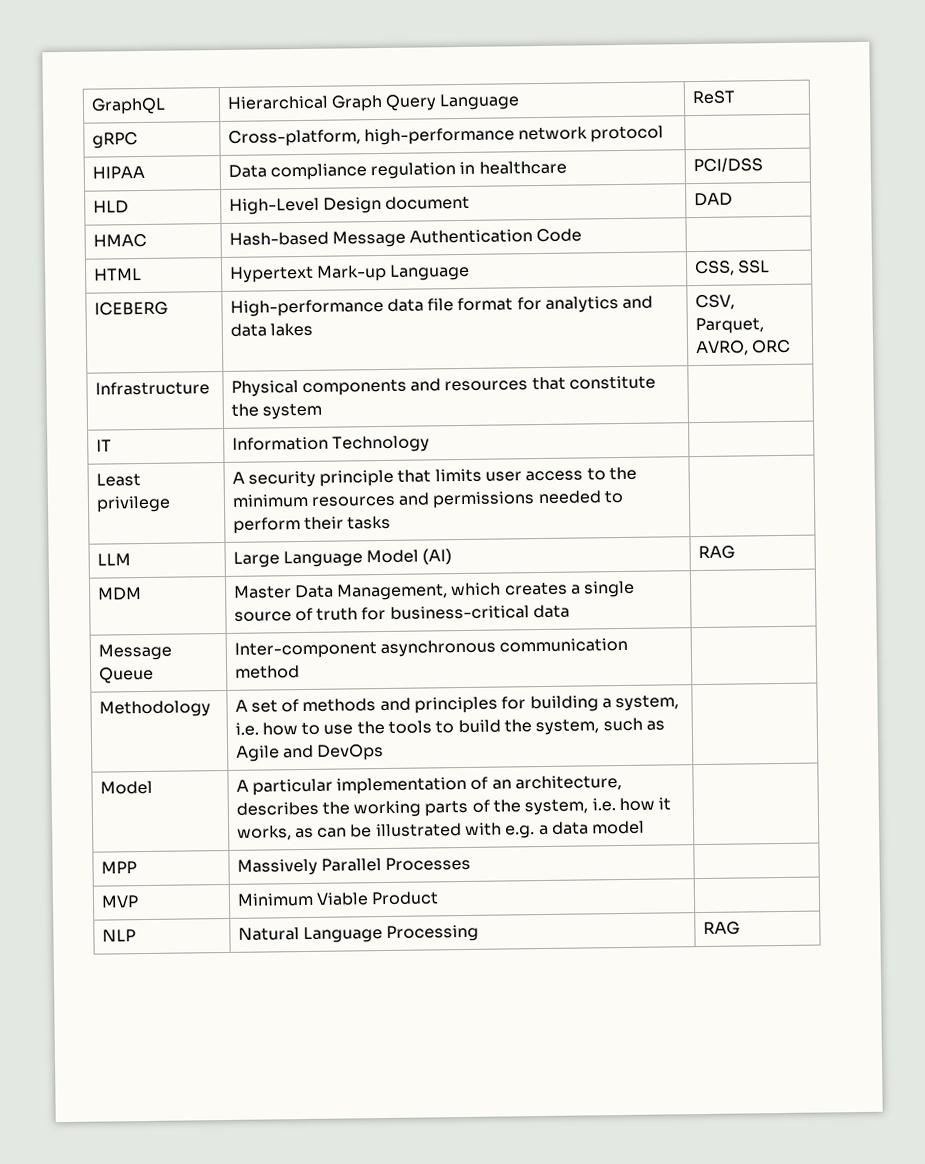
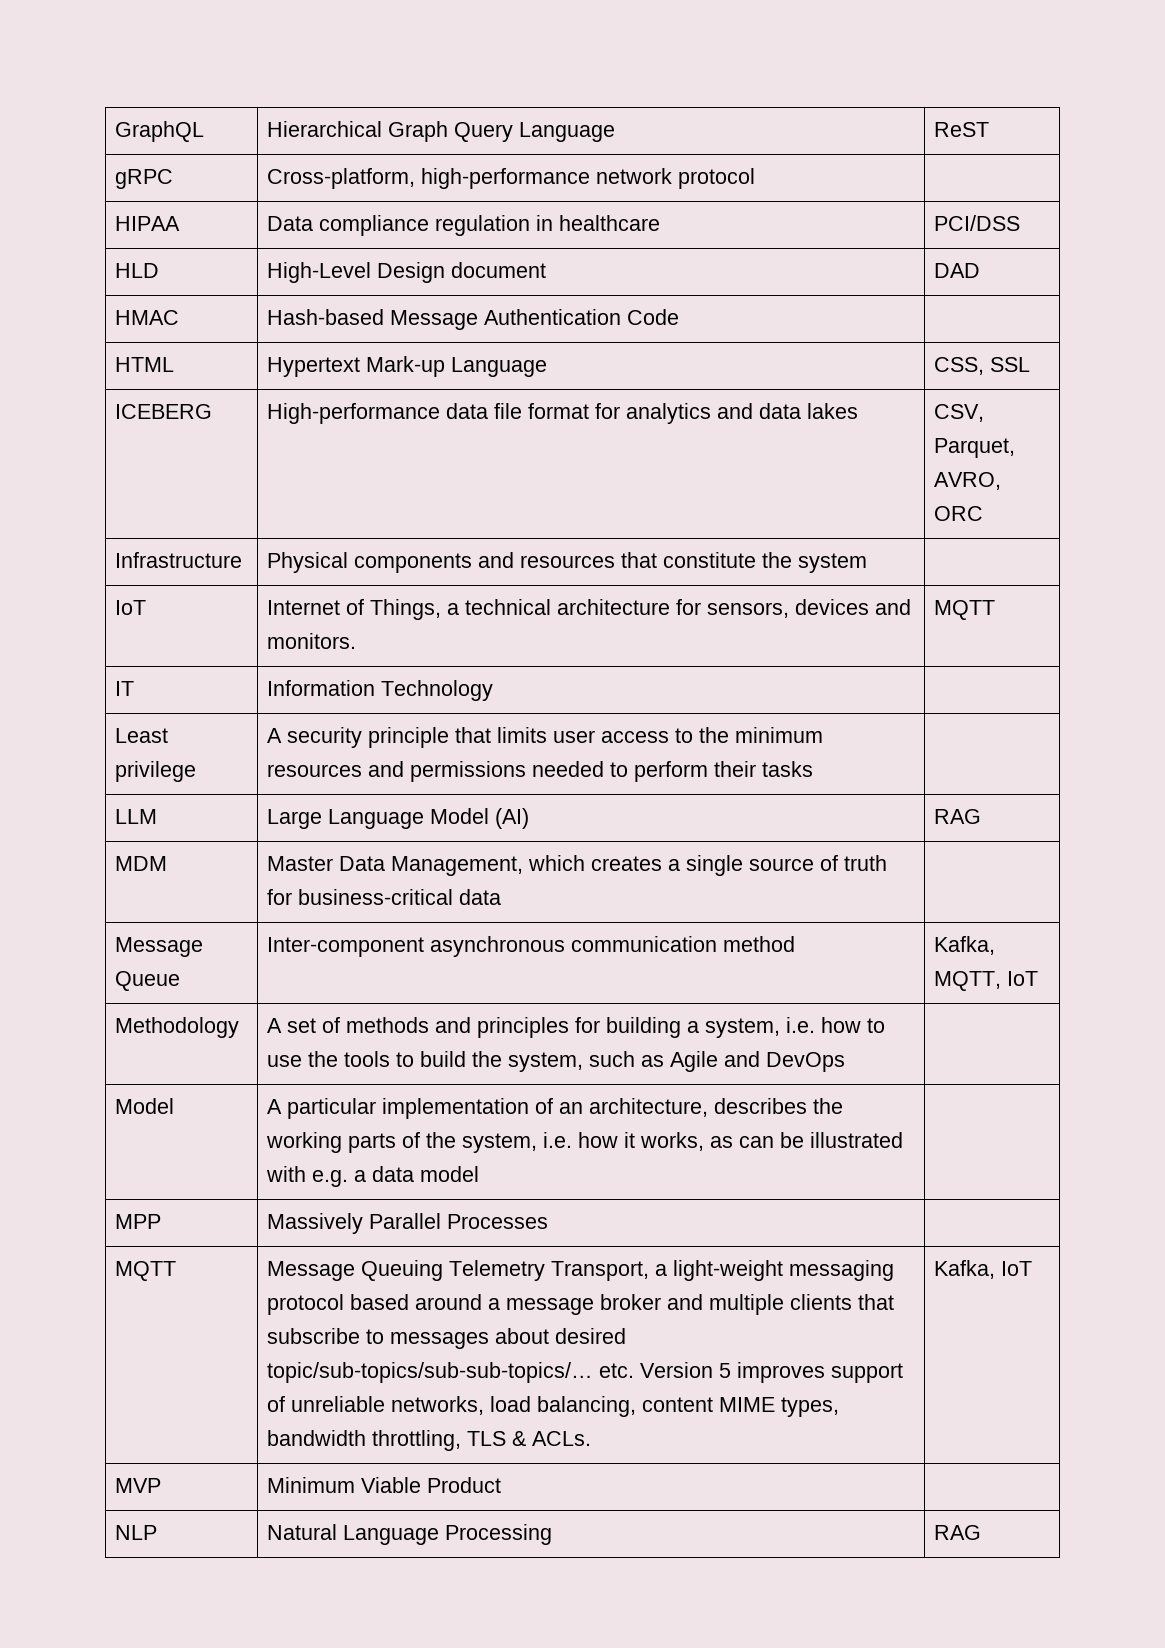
(322, 411) none -> [115,600,147,615] [267,599,912,620] [267,633,357,649] [934,600,996,620] // IoT | Internet of Things, a technical architecture for sensors, devices and monitors. | MQTT
(300, 672) none -> [934,936,996,955] [934,971,1039,991] Kafka, MQTT, IoT
(472, 863) none -> [115,1261,177,1281] [267,1260,895,1281] [267,1294,895,1315] [267,1328,627,1349] [267,1362,904,1383] [267,1396,840,1417] [267,1430,592,1451] [934,1260,1033,1279] // MQTT | Message Queuing Telemetry Transport, a light-weight messaging protocol based around a message broker and multiple clients that subscribe to messages about desired topic/sub-topics/sub-sub-topics/… etc. Version 5 improves support of unreliable networks, load balancing, content MIME types, bandwidth throttling, TLS & ACLs. | Kafka, IoT

